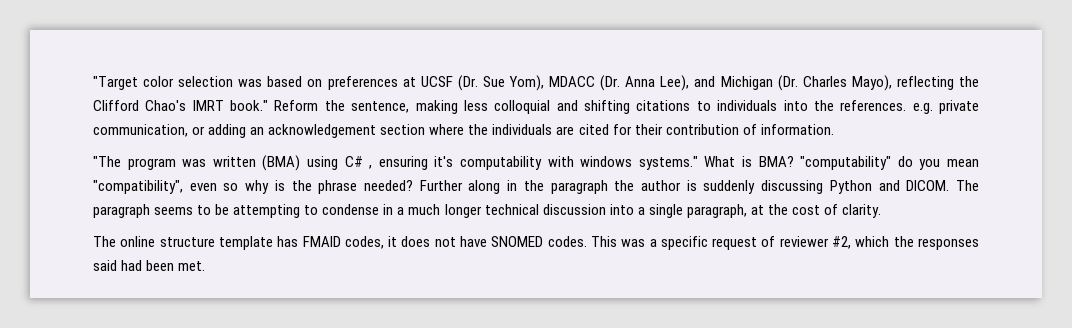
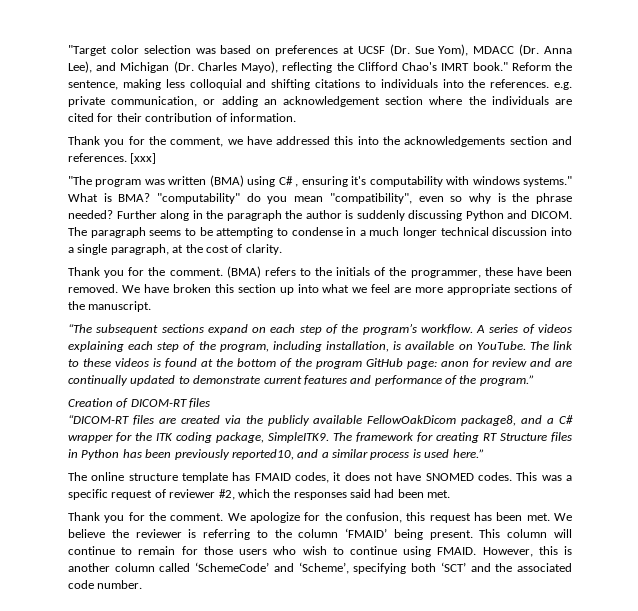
(834, 129) none -> [68,136,573,147] [68,153,157,164] // Thank you for the comment, we have addressed this into the acknowledgements section and references. [xxx]
(882, 211) none -> [68,266,572,278] [68,284,572,295] [68,301,152,312] [68,323,572,335] [68,341,573,352] [68,358,572,369] [68,375,534,386] [68,398,211,408] [68,415,573,426] [68,432,572,443] [68,449,484,460] // Thank you for the comment. (BMA) refers to the initials of the programmer, these have been removed. We have broken this section up into what we feel are more appropriate sections of the manuscript. // “The subsequent sections expand on each step of the program’s workflow. A series of videos explaining each step of the program, including installation, is available on YouTube. The link to these videos is found at the bottom of the program GitHub page: anon for review and are continually updated to demonstrate current features and performance of the program.” // Creation of DICOM-RT files // “DICOM-RT files are created via the publicly available FellowOakDicom package8, and a C# wrapper for the ITK coding package, SimpleITK9. The framework for creating RT Structure files in Python has been previously reported10, and a similar process is used here.”
(206, 266) none -> [68,512,572,523] [68,528,572,540] [68,546,572,557] [68,562,573,574] [68,580,143,589] // Thank you for the comment. We apologize for the confusion, this request has been met. We believe the reviewer is referring to the column ‘FMAID’ being present. This column will continue to remain for those users who wish to continue using FMAID. However, this is another column called ‘SchemeCode’ and ‘Scheme’, specifying both ‘SCT’ and the associated code number.

